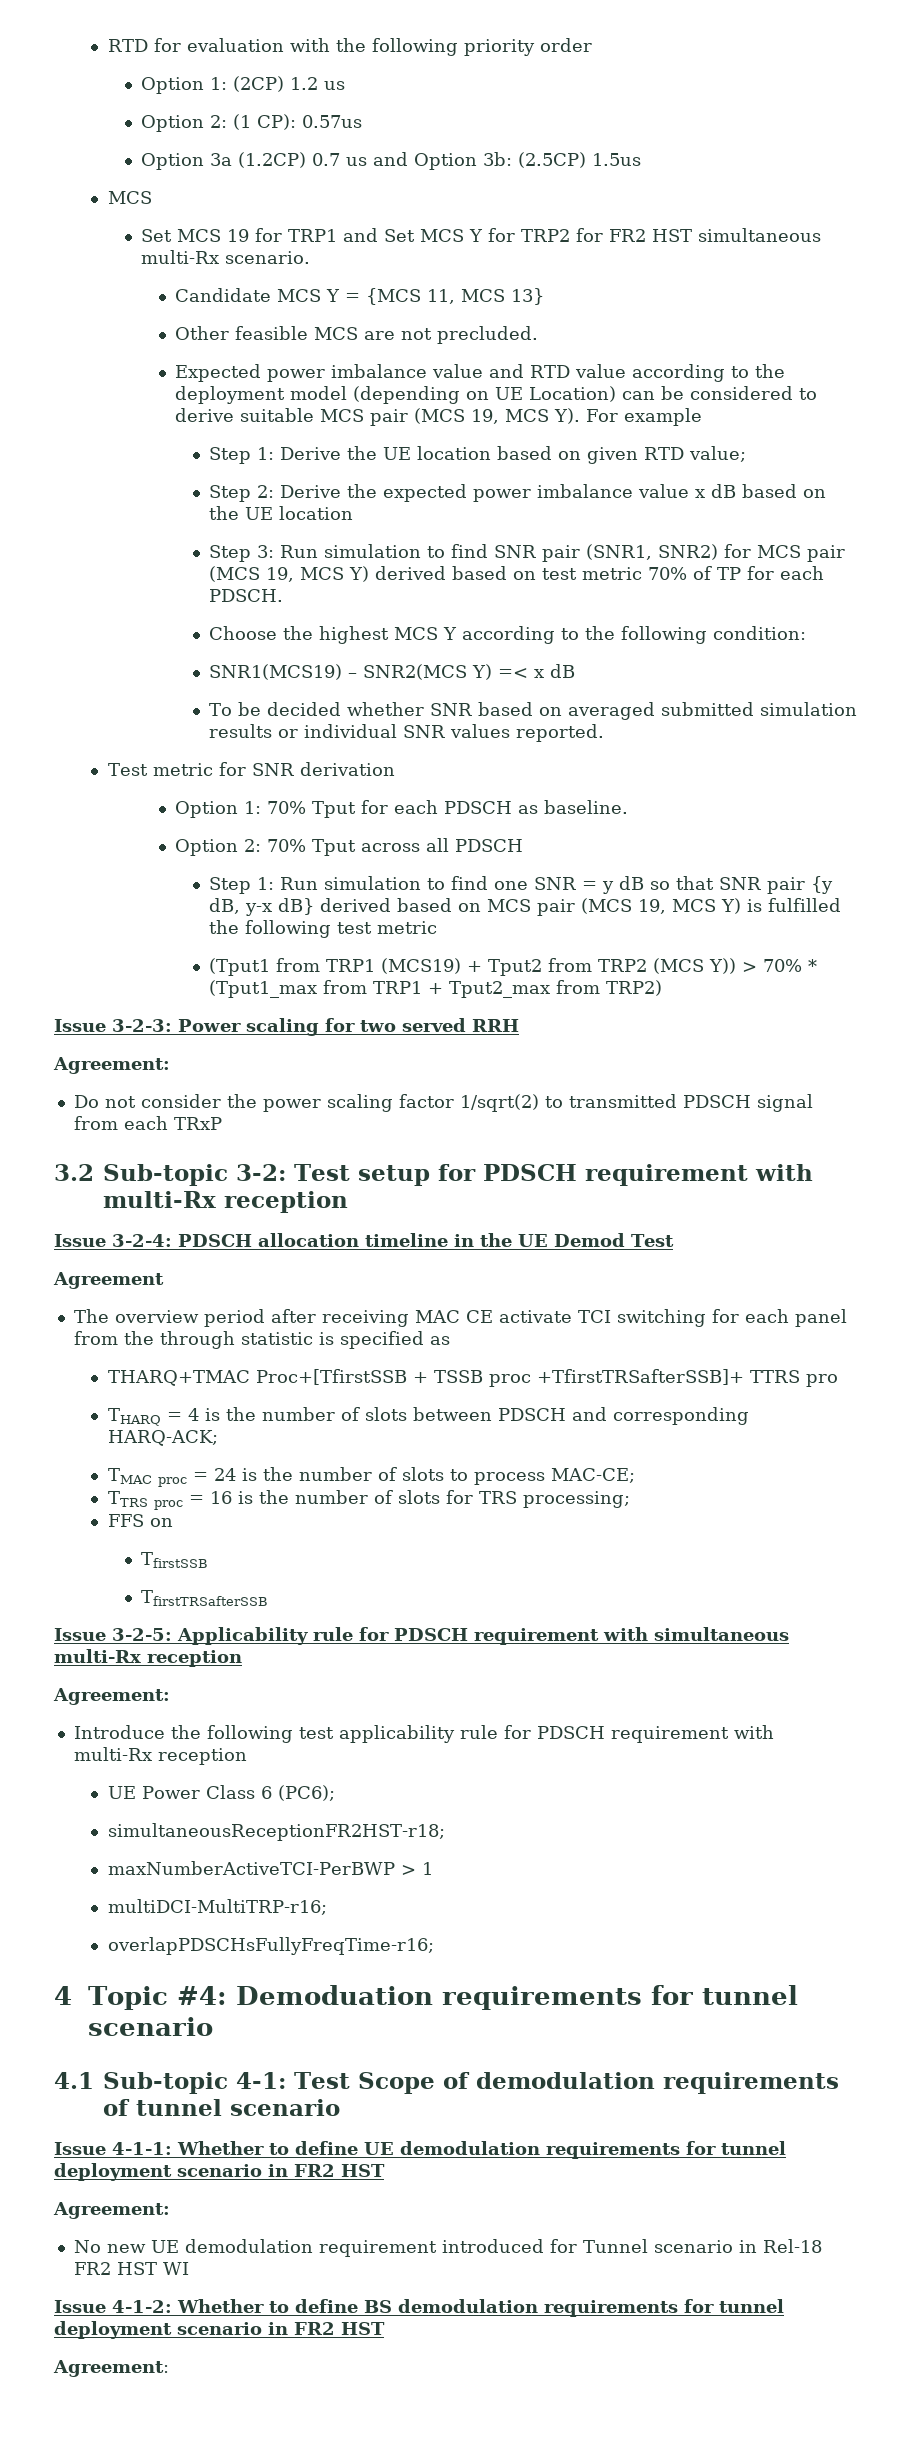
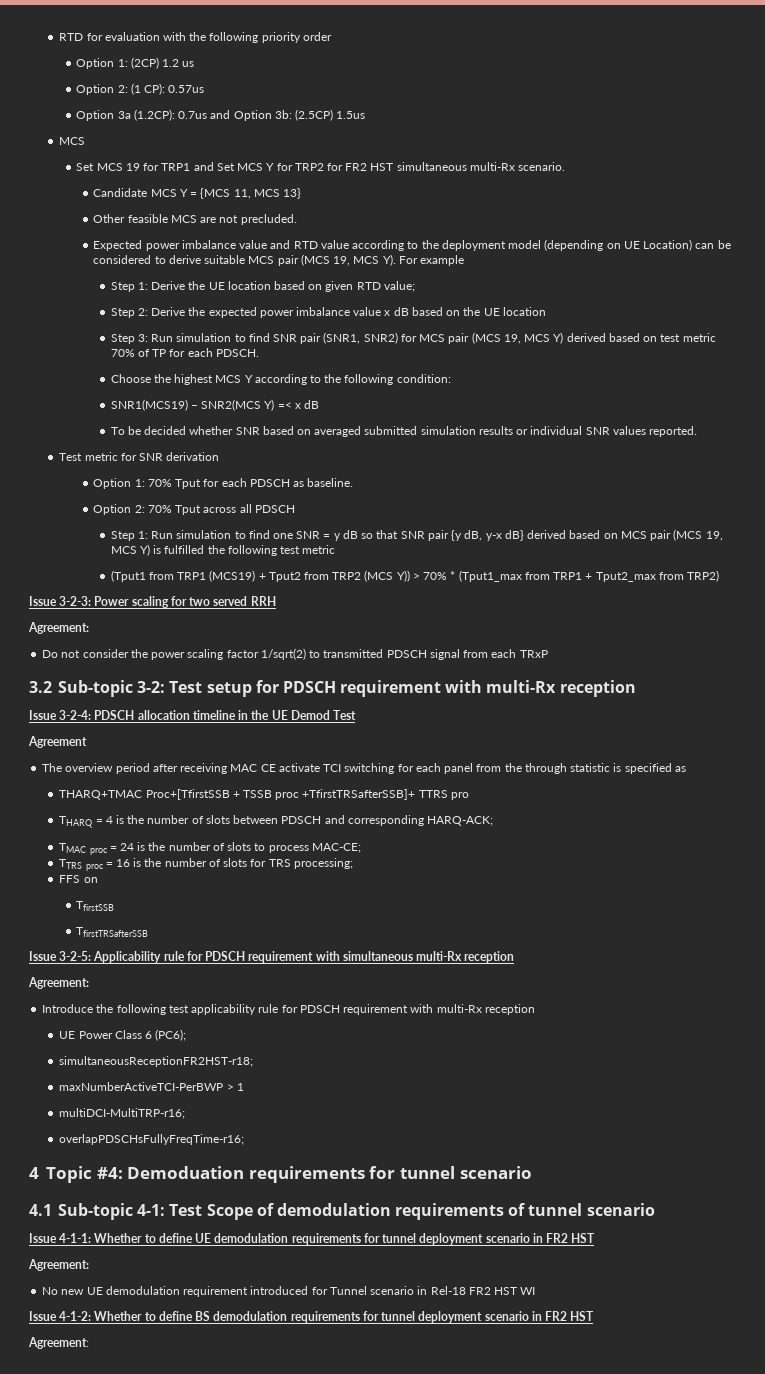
[238,152,368,168] (1.2CP) 0.7 us -> [133,109,208,121] (1.2CP): 0.7us

